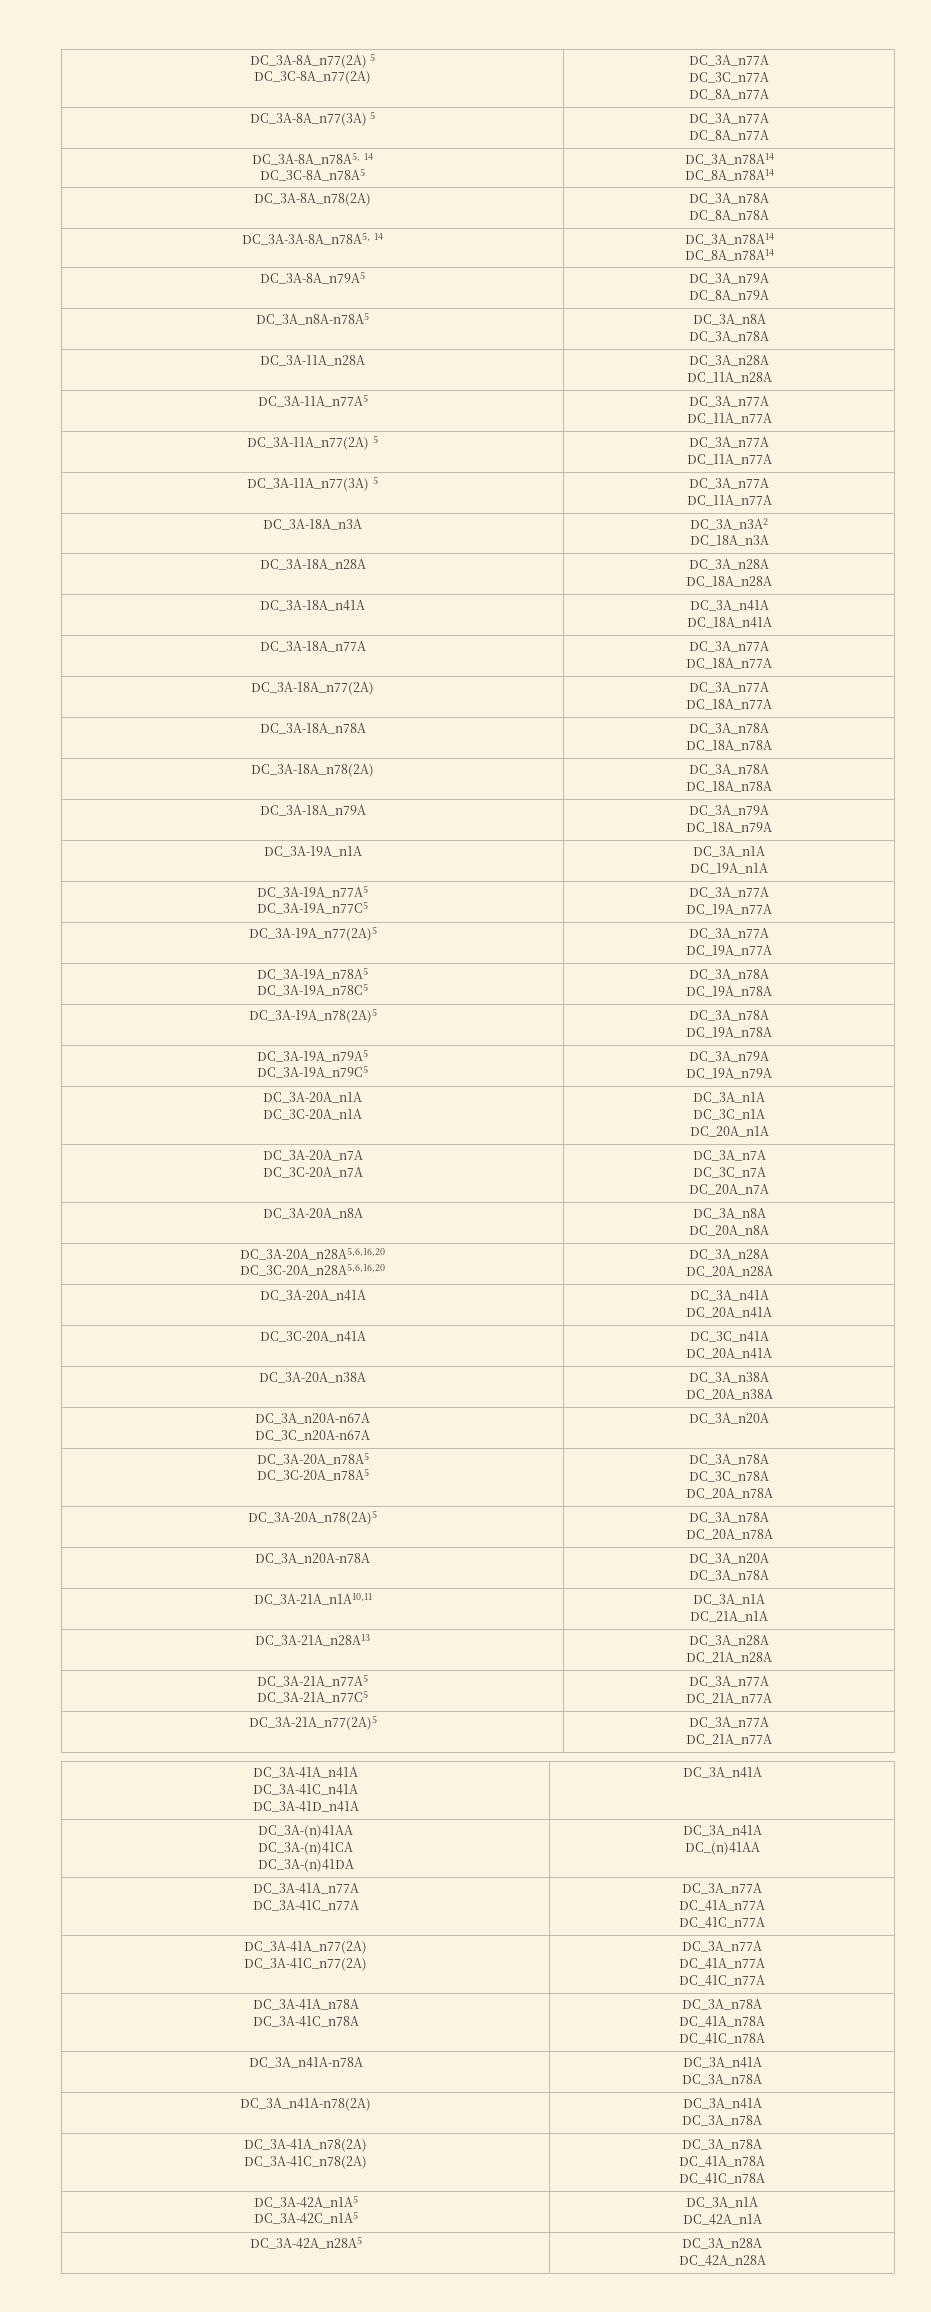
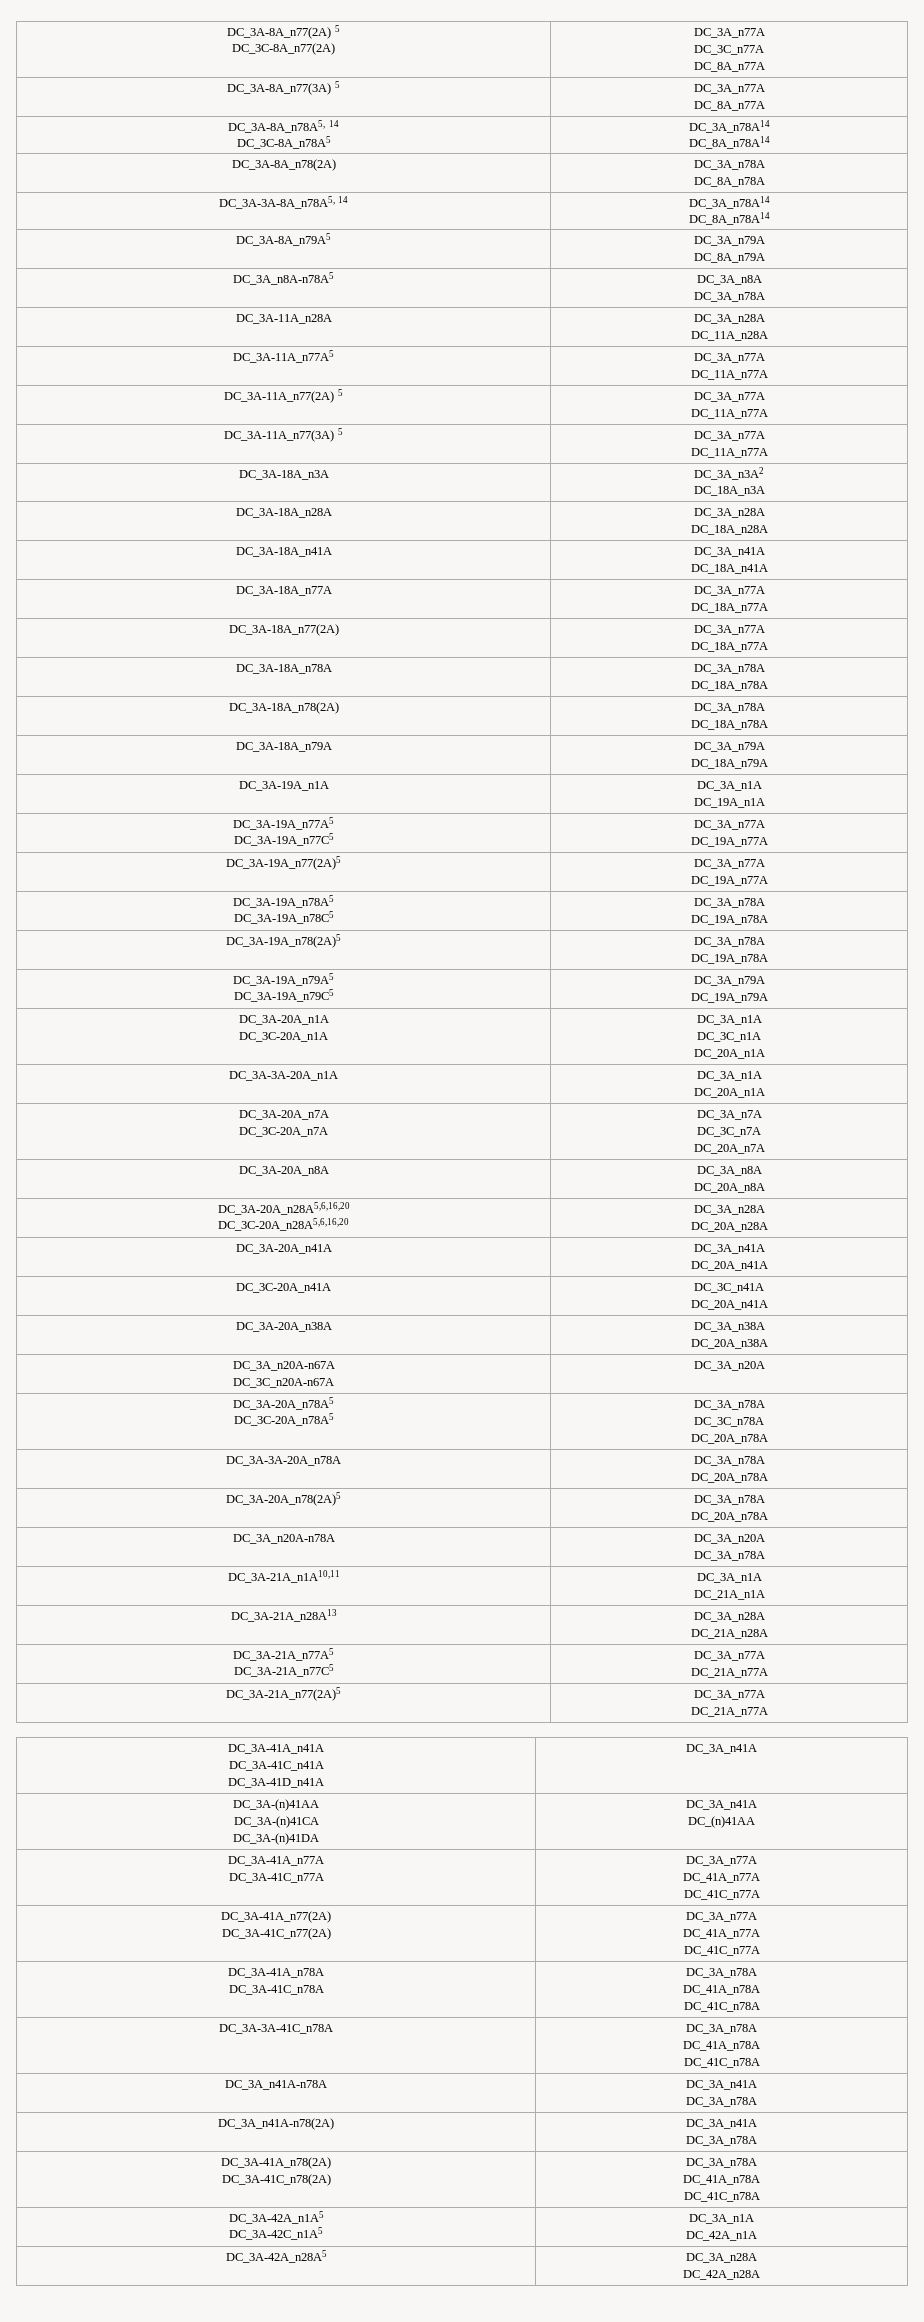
(769, 1131) none -> [229,1071,338,1081] [696,1071,762,1081] [693,1088,765,1098] // DC_3A-3A-20A_n1A | DC_3A_n1A // DC_20A_n1A
(773, 1493) none -> [226,1456,341,1466] [693,1456,765,1466] [690,1473,768,1483] // DC_3A-3A-20A_n78A | DC_3A_n78A // DC_20A_n78A
(765, 2038) none -> [219,2024,333,2034] [686,2024,757,2034] [683,2041,760,2051] [683,2058,760,2068] // DC_3A-3A-41C_n78A | DC_3A_n78A // DC_41A_n78A // DC_41C_n78A

